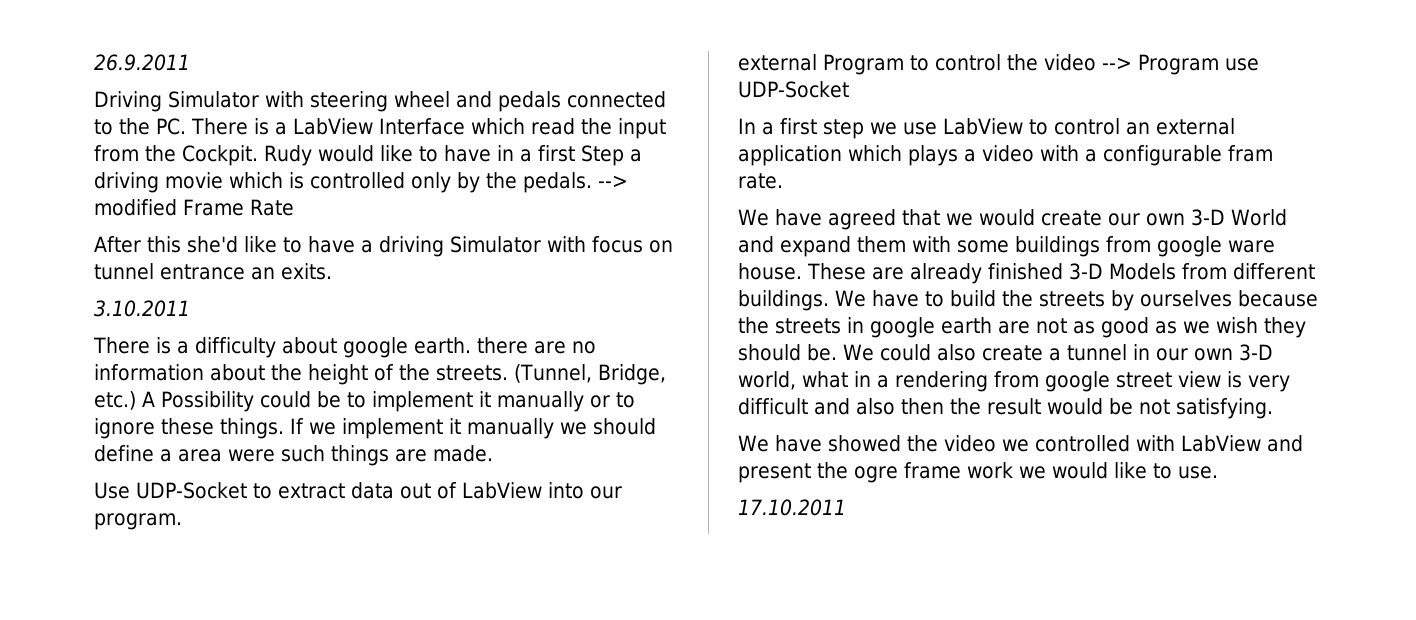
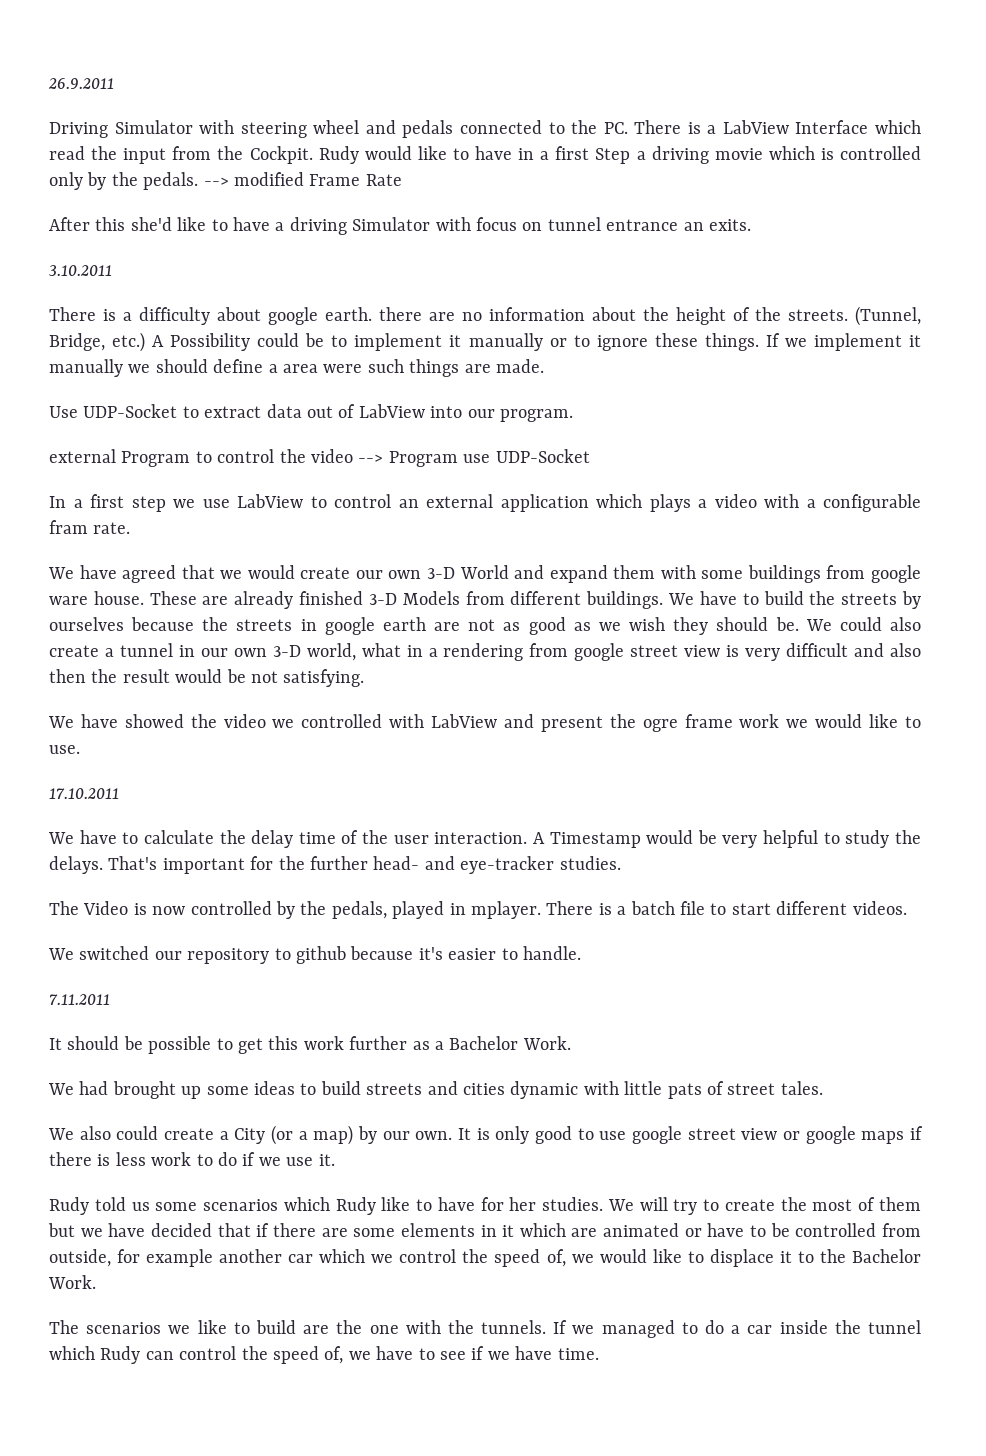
(846, 507) none -> [48,830,922,848] [49,856,621,874] [49,901,907,919] [48,946,581,964] [49,994,110,1005] [49,1036,571,1054] [48,1081,823,1099] [48,1125,923,1145] [49,1152,335,1166] [49,1197,922,1215] [48,1223,921,1237] [49,1249,922,1267] [48,1275,96,1289] [49,1320,921,1338] [49,1346,599,1364] // We have to calculate the delay time of the user interaction. A Timestamp would be very helpful to study the delays. That's important for the further head- and eye-tracker studies. // The Video is now controlled by the pedals, played in mplayer. There is a batch file to start different videos. // We switched our repository to github because it's easier to handle. // 7.11.2011 // It should be possible to get this work further as a Bachelor Work. // We had brought up some ideas to build streets and cities dynamic with little pats of street tales. // We also could create a City (or a map) by our own. It is only good to use google street view or google maps if there is less work to do if we use it. // Rudy told us some scenarios which Rudy like to have for her studies. We will try to create the most of them but we have decided that if there are some elements in it which are animated or have to be controlled from outside, for example another car which we control the speed of, we would like to displace it to the Bachelor Work. // The scenarios we like to build are the one with the tunnels. If we managed to do a car inside the tunnel which Rudy can control the speed of, we have to see if we have time.

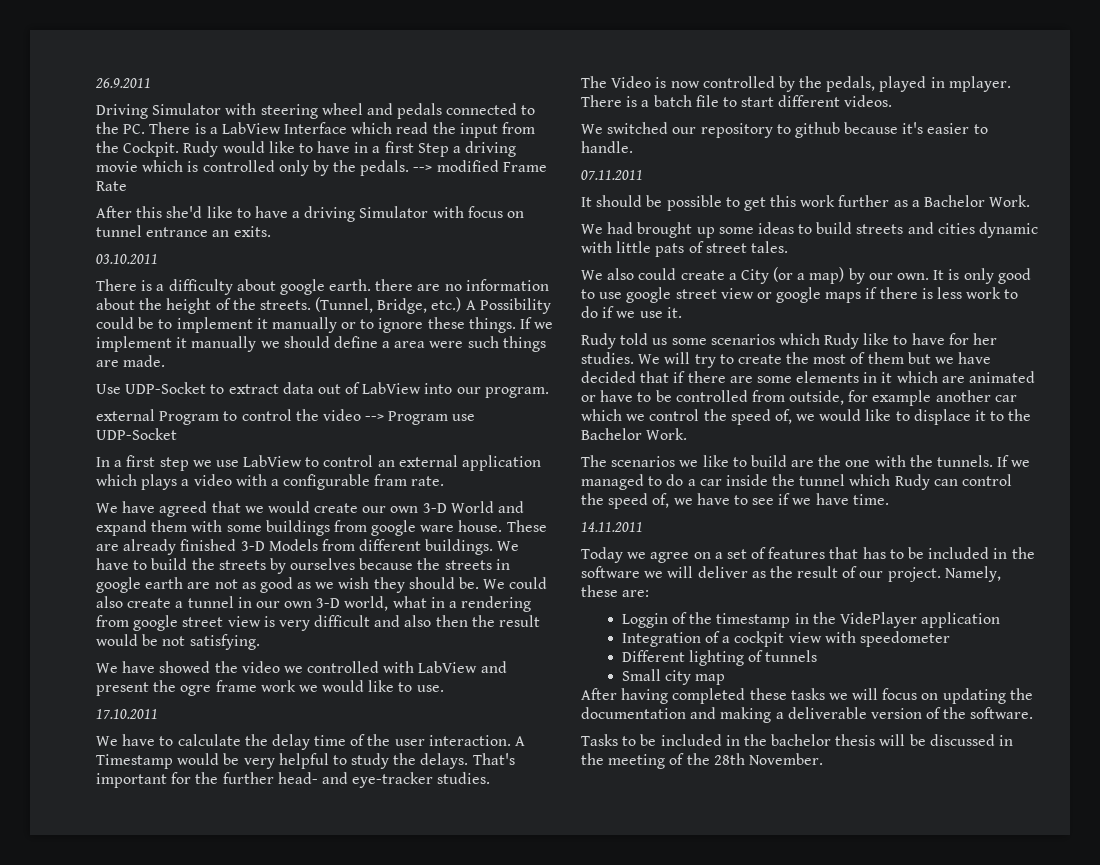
[49,265,112,276] 3.10.2011 -> [96,254,158,264] 03.10.2011
[49,994,110,1005] 7.11.2011 -> [581,170,643,180] 07.11.2011
(599, 1354) none -> [581,522,643,532] [581,547,1035,563] [581,566,1001,582] [581,585,650,597] [621,612,1001,628] [621,631,950,647] [621,650,818,666] [621,669,726,685] [581,688,1033,704] [581,707,1034,723] [581,734,1014,746] [581,753,823,769] // 14.11.2011 // Today we agree on a set of features that has to be included in the software we will deliver as the result of our project. Namely, these are: // Loggin of the timestamp in the VidePlayer application // Integration of a cockpit view with speedometer // Different lighting of tunnels // Small city map // After having completed these tasks we will focus on updating the documentation and making a deliverable version of the software. // Tasks to be included in the bachelor thesis will be discussed in the meeting of the 28th November.

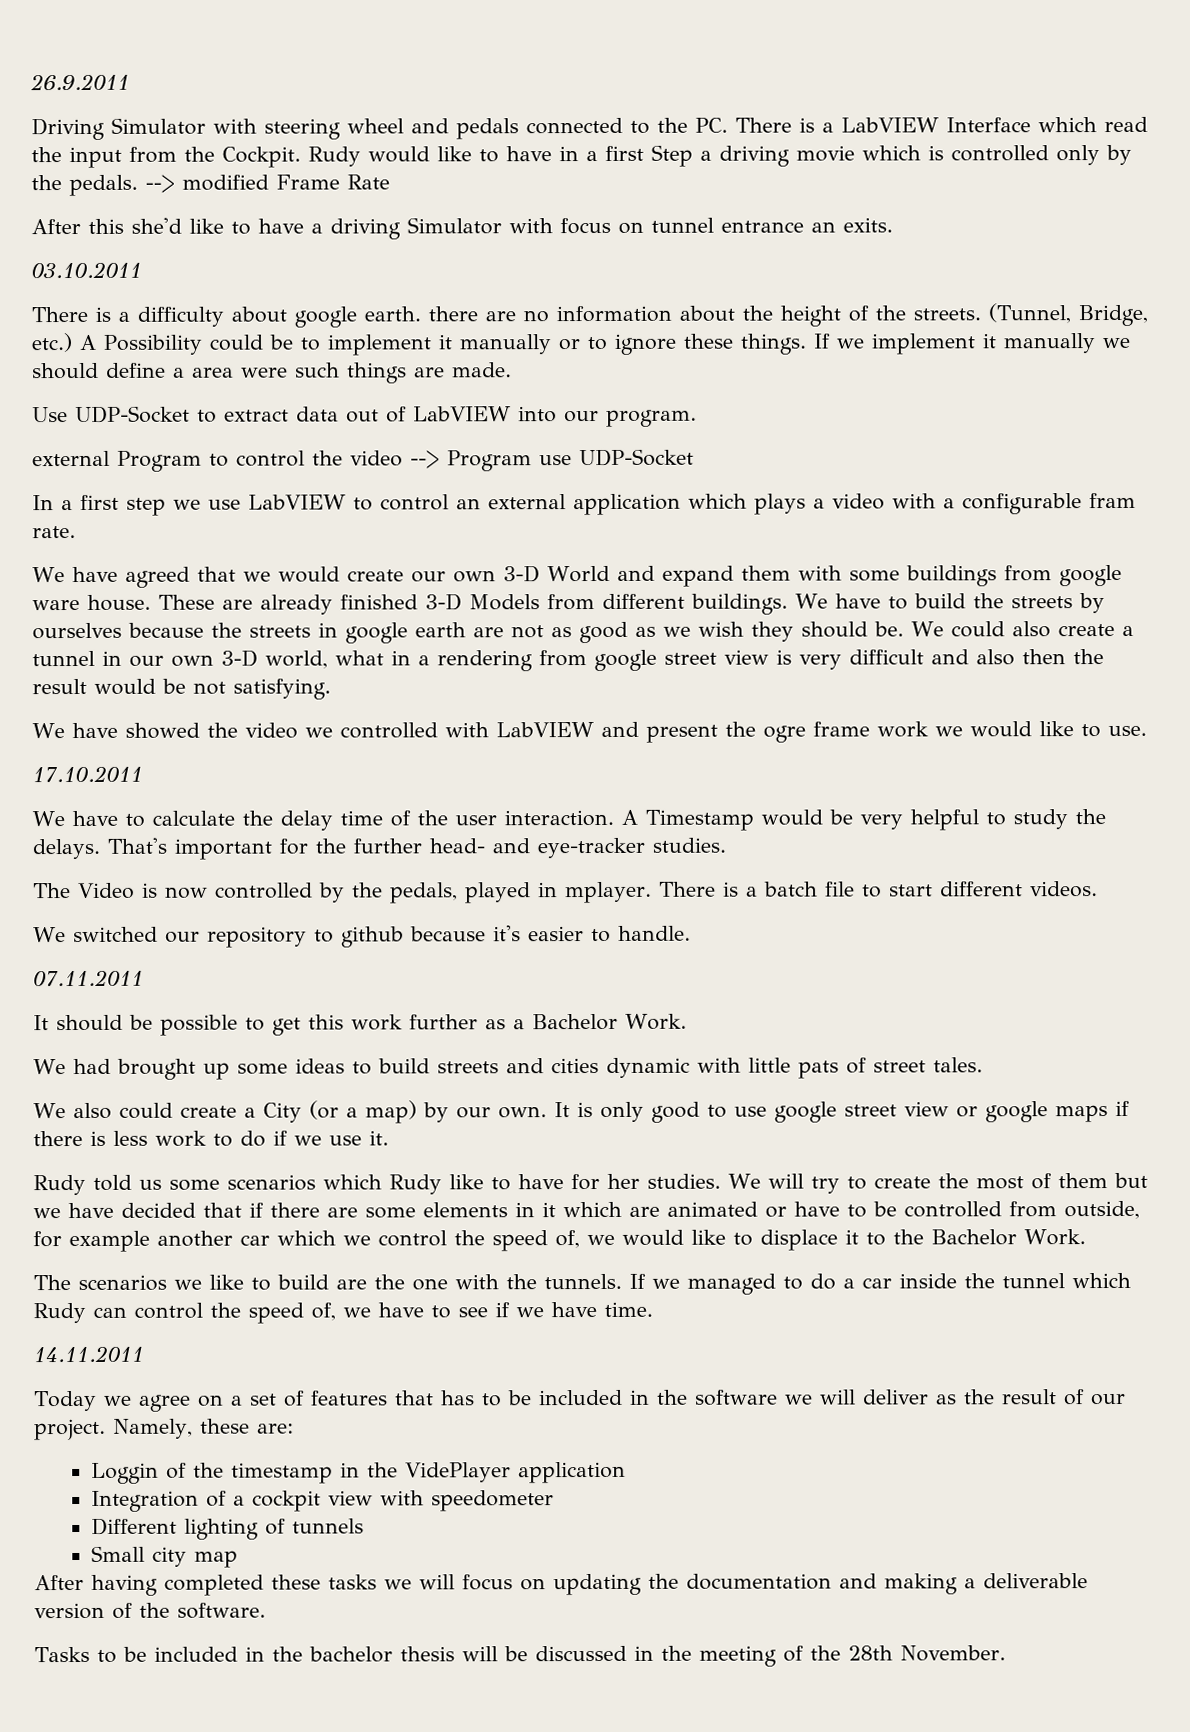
[221,122,281,134] LabView -> [841,117,939,133] LabVIEW
[362,382,422,394] LabView -> [413,406,511,422] LabVIEW
[243,455,303,467] LabView -> [248,494,346,510] LabVIEW
[418,661,478,673] LabView -> [495,722,594,738] LabVIEW

